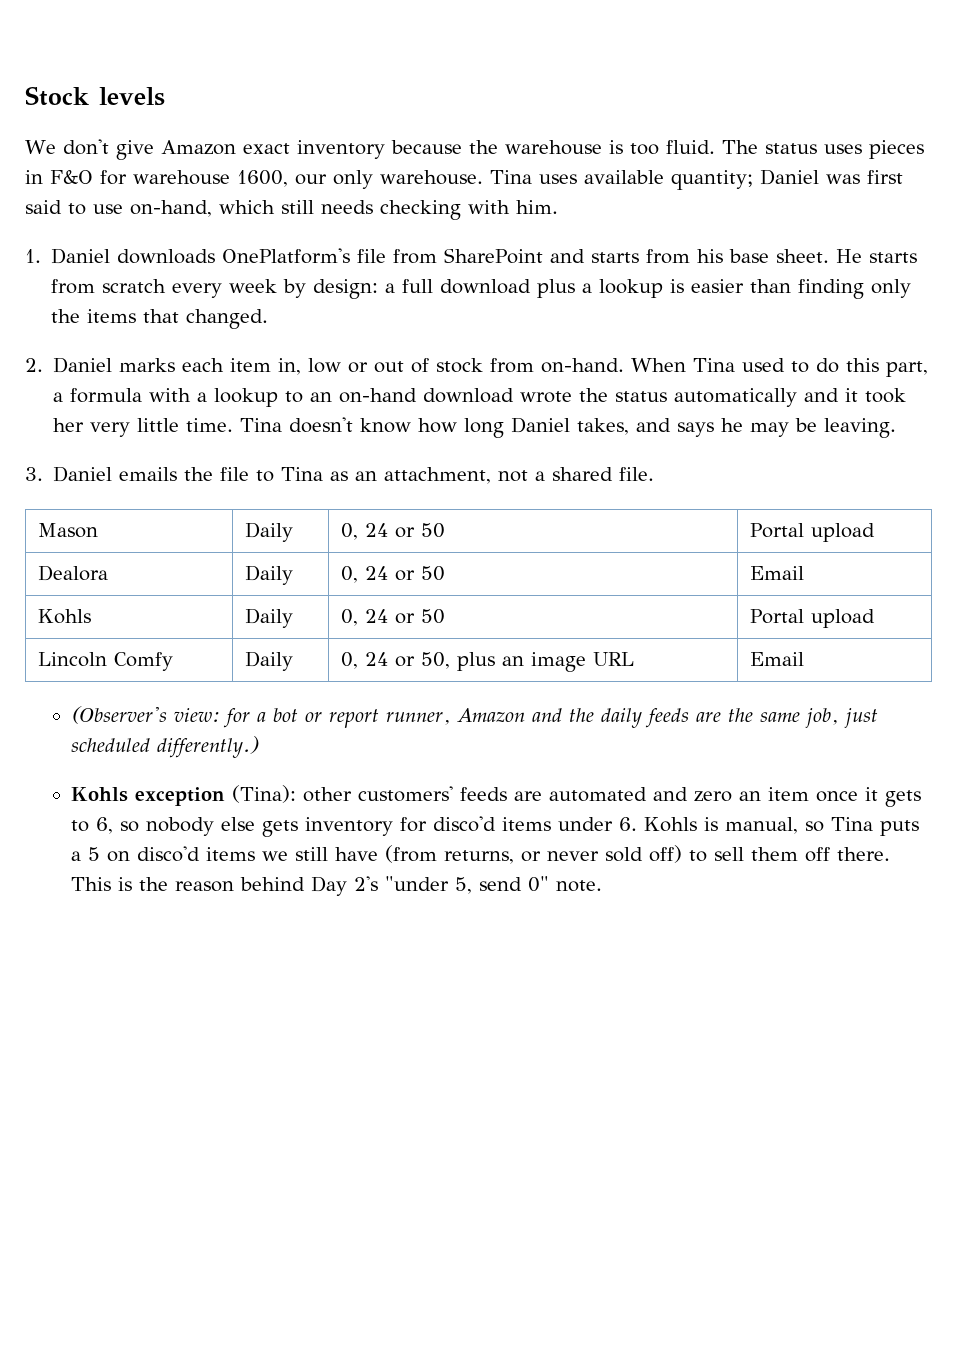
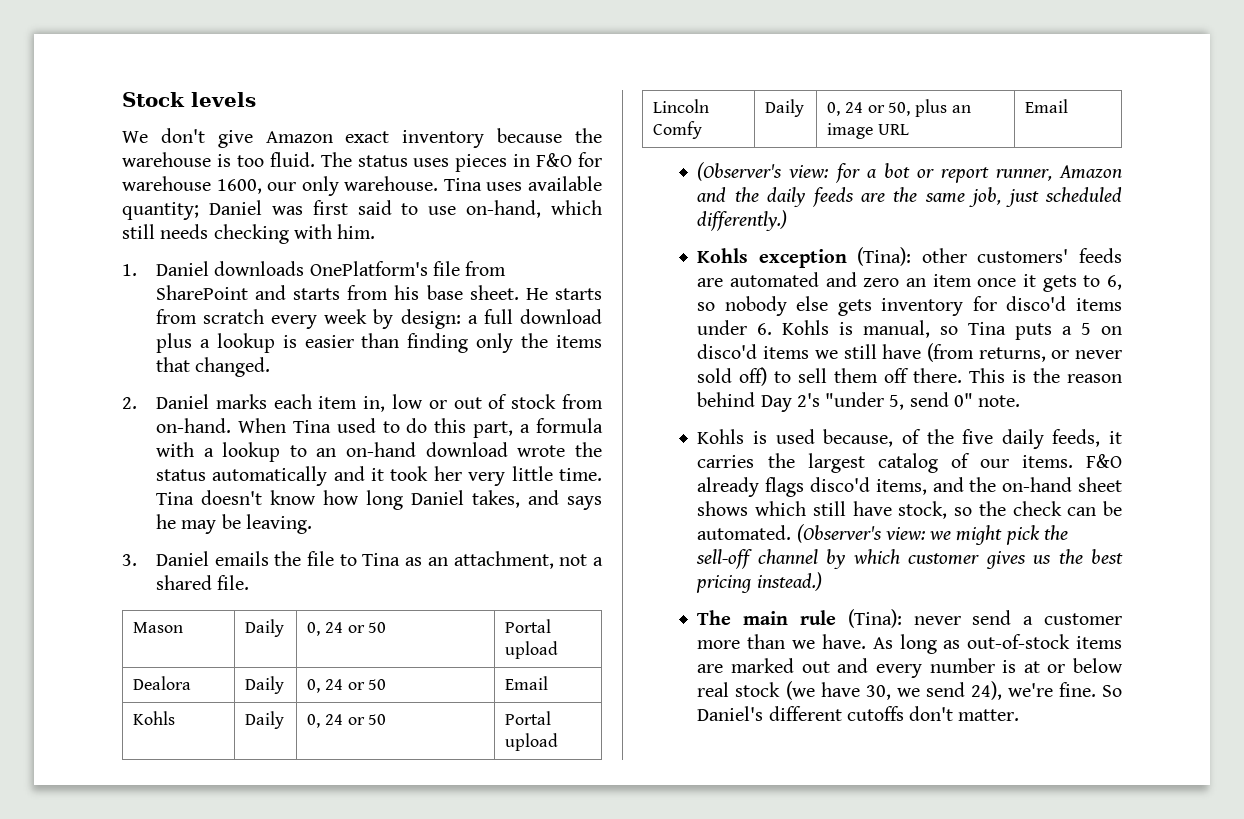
(603, 886) none -> [697,429,1122,449] [697,453,1122,473] [697,477,1122,497] [697,501,1122,519] [697,524,1069,545] [696,549,1123,569] [696,572,822,593] [697,609,1122,628] [697,634,1122,654] [697,658,1123,678] [697,681,1122,700] [697,706,1020,721] // Kohls is used because, of the five daily feeds, it carries the largest catalog of our items. F&O already flags disco'd items, and the on-hand sheet shows which still have stock, so the check can be automated. (Observer's view: we might pick the sell-off channel by which customer gives us the best pricing instead.) // The main rule (Tina): never send a customer more than we have. As long as out-of-stock items are marked out and every number is at or below real stock (we have 30, we send 24), we're fine. So Daniel's different cutoffs don't matter.

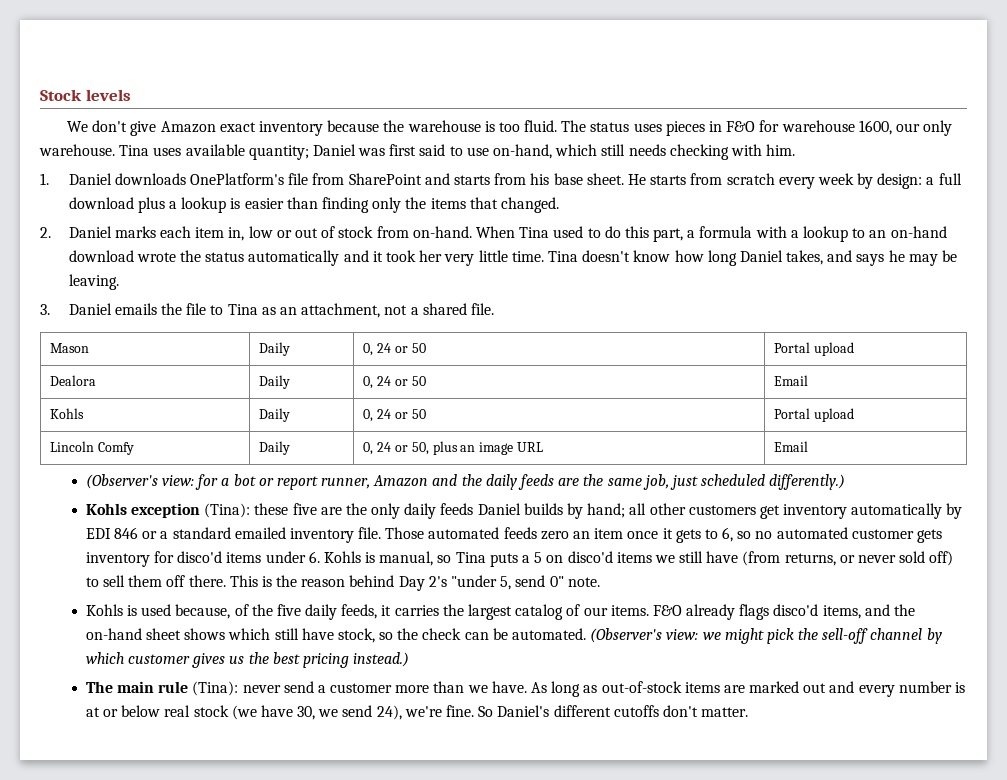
[921,248,1122,263] [697,272,857,287] other customers' feeds are automated and -> [254,503,963,519] [85,527,537,543] these five are the only daily feeds Daniel builds by hand; all other customers get inventory automatically by EDI 846 or a standard emailed inventory file. Those automated feeds
[724,296,829,316] nobody else -> [755,527,914,539] no automated customer

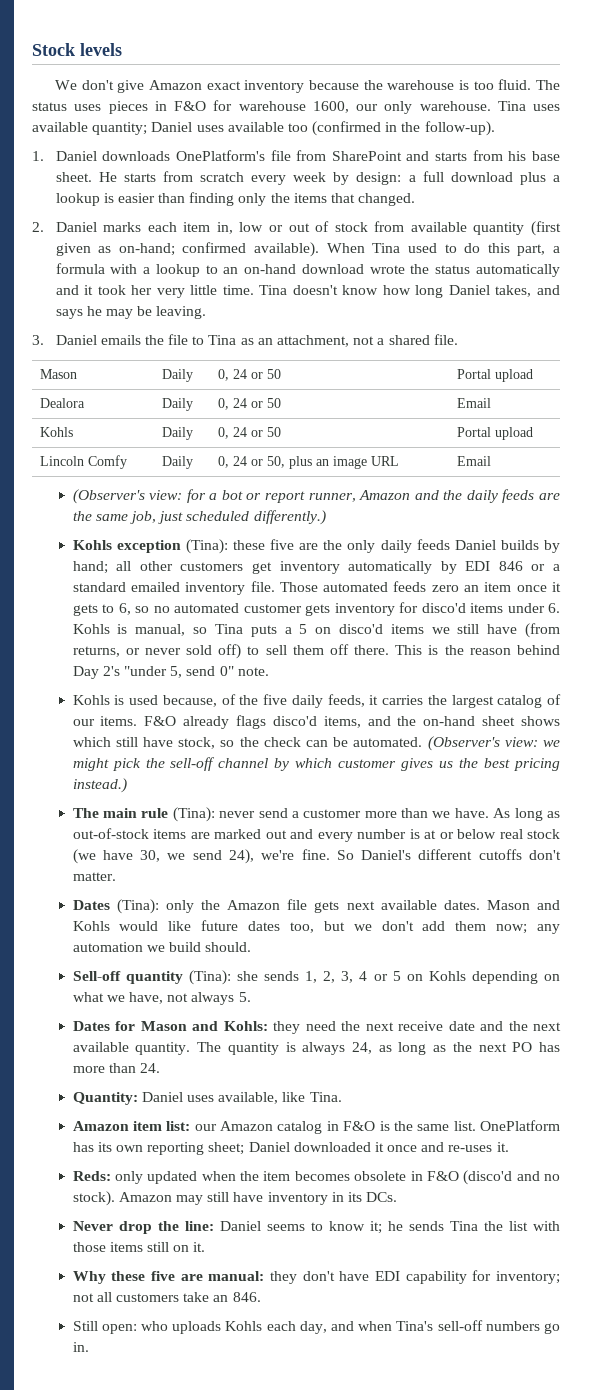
[358,144,796,160] was first said to use on-hand, which still needs checking with him. -> [196,121,495,136] uses available too (confirmed in the follow-up).
[412,226,472,238] on-hand. -> [410,221,561,236] [55,242,320,257] available quantity (first given as on-hand; confirmed available).
(749, 712) none -> [72,899,560,914] [72,920,560,934] [72,942,252,952] [72,970,561,985] [72,992,251,1005] [72,1021,561,1034] [72,1042,561,1055] [72,1063,160,1073] [72,1092,342,1105] [72,1120,560,1134] [72,1142,509,1155] [72,1170,560,1185] [72,1191,398,1206] [72,1221,560,1234] [72,1242,206,1252] [72,1270,560,1284] [72,1292,261,1302] [72,1320,561,1334] [72,1342,89,1352] // Dates (Tina): only the Amazon file gets next available dates. Mason and Kohls would like future dates too, but we don't add them now; any automation we build should. // Sell-off quantity (Tina): she sends 1, 2, 3, 4 or 5 on Kohls depending on what we have, not always 5. // Dates for Mason and Kohls: they need the next receive date and the next available quantity. The quantity is always 24, as long as the next PO has more than 24. // Quantity: Daniel uses available, like Tina. // Amazon item list: our Amazon catalog in F&O is the same list. OnePlatform has its own reporting sheet; Daniel downloaded it once and re-uses it. // Reds: only updated when the item becomes obsolete in F&O (disco'd and no stock). Amazon may still have inventory in its DCs. // Never drop the line: Daniel seems to know it; he sends Tina the list with those items still on it. // Why these five are manual: they don't have EDI capability for inventory; not all customers take an 846. // Still open: who uploads Kohls each day, and when Tina's sell-off numbers go in.

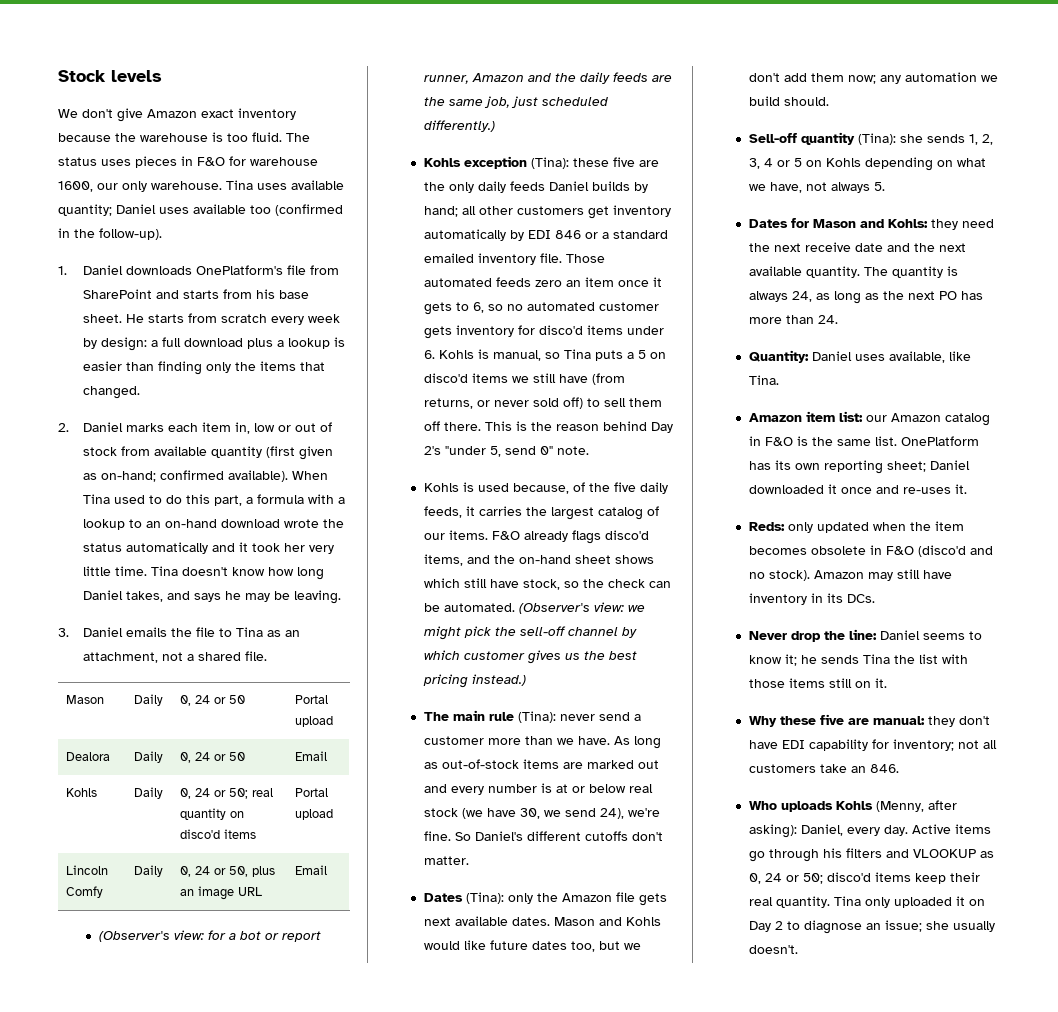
[266,427,281,437] 50 -> [229,788,274,799] [180,808,245,820] [180,829,257,839] 50; real quantity on disco'd items
[72,1320,561,1334] [72,1342,89,1352] Still open: who uploads Kohls each day, and when Tina's sell-off numbers go in. -> [748,800,957,812] [748,824,991,838] [748,848,994,862] [748,872,980,884] [748,896,985,908] [748,920,995,934] [748,945,798,954] Who uploads Kohls (Menny, after asking): Daniel, every day. Active items go through his filters and VLOOKUP as 0, 24 or 50; disco'd items keep their real quantity. Tina only uploaded it on Day 2 to diagnose an issue; she usually doesn't.

